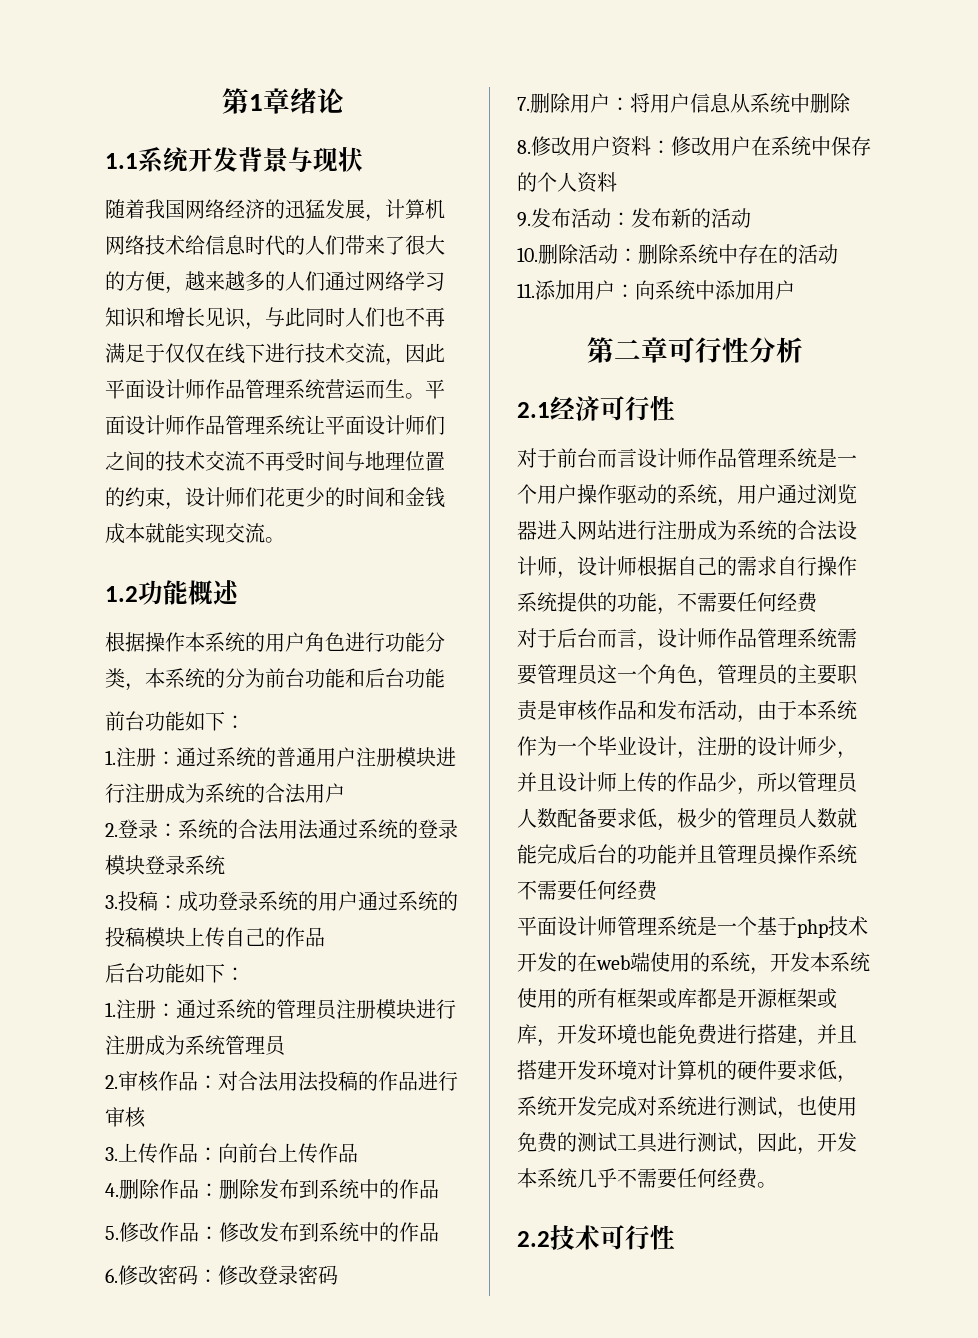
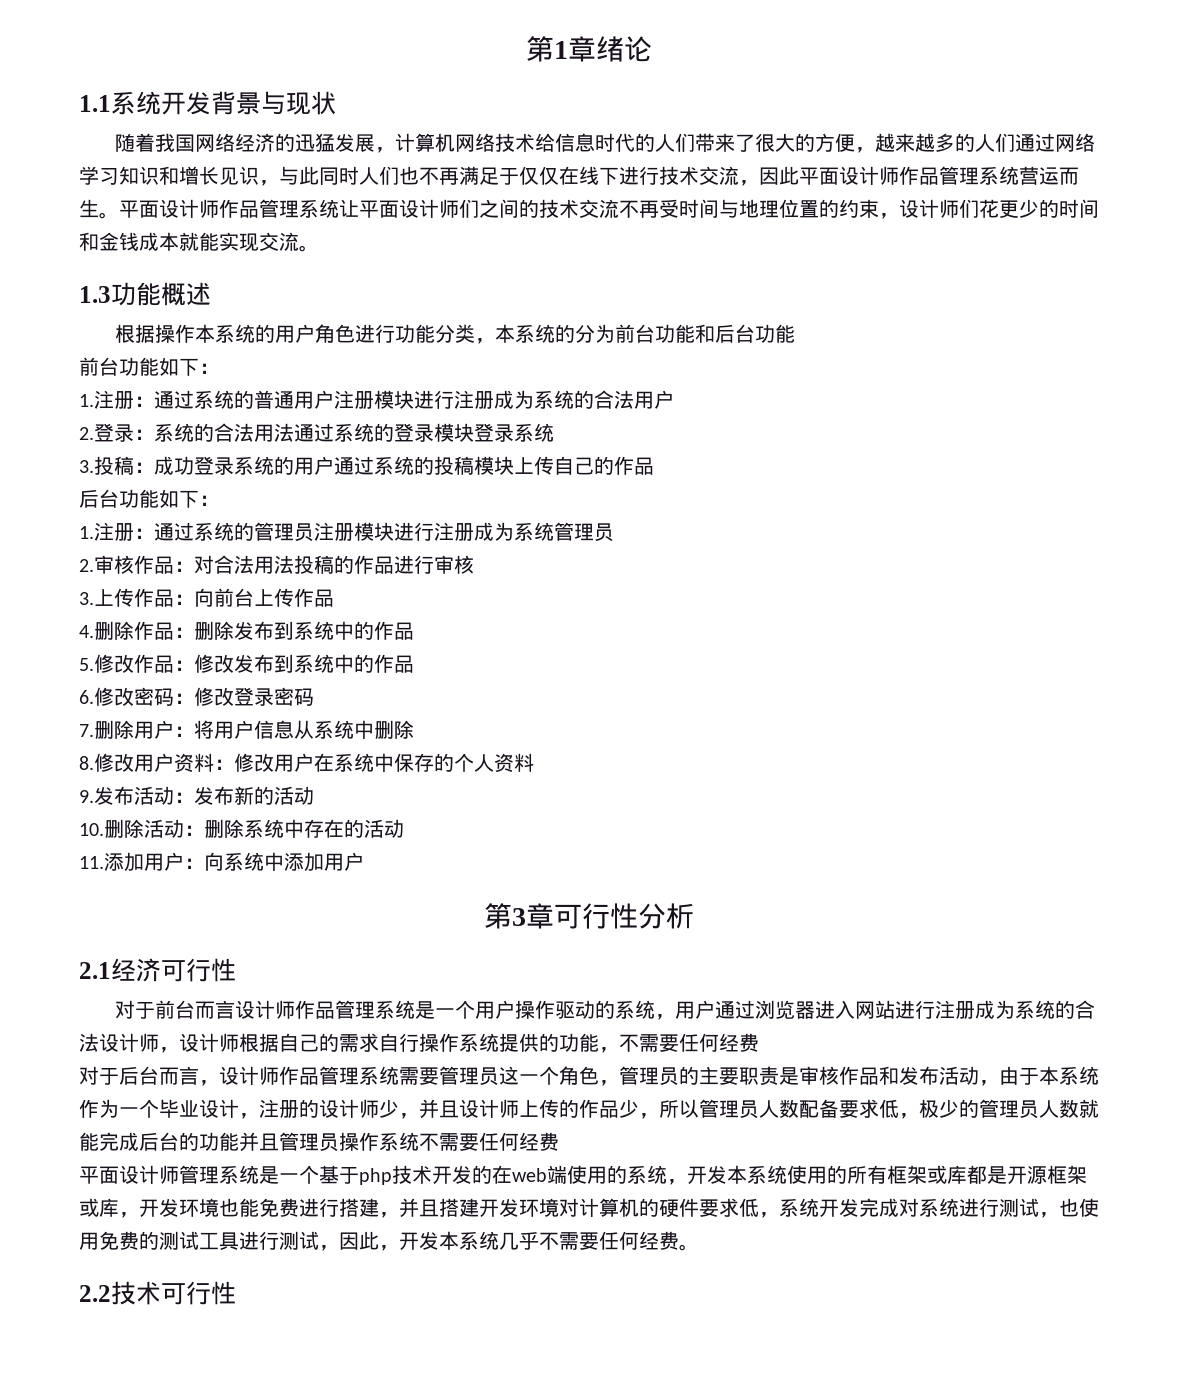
[105,586,138,602] 1.2 -> [79,286,111,303] 1.3
[614,339,641,360] 二 -> [512,908,526,926] 3

